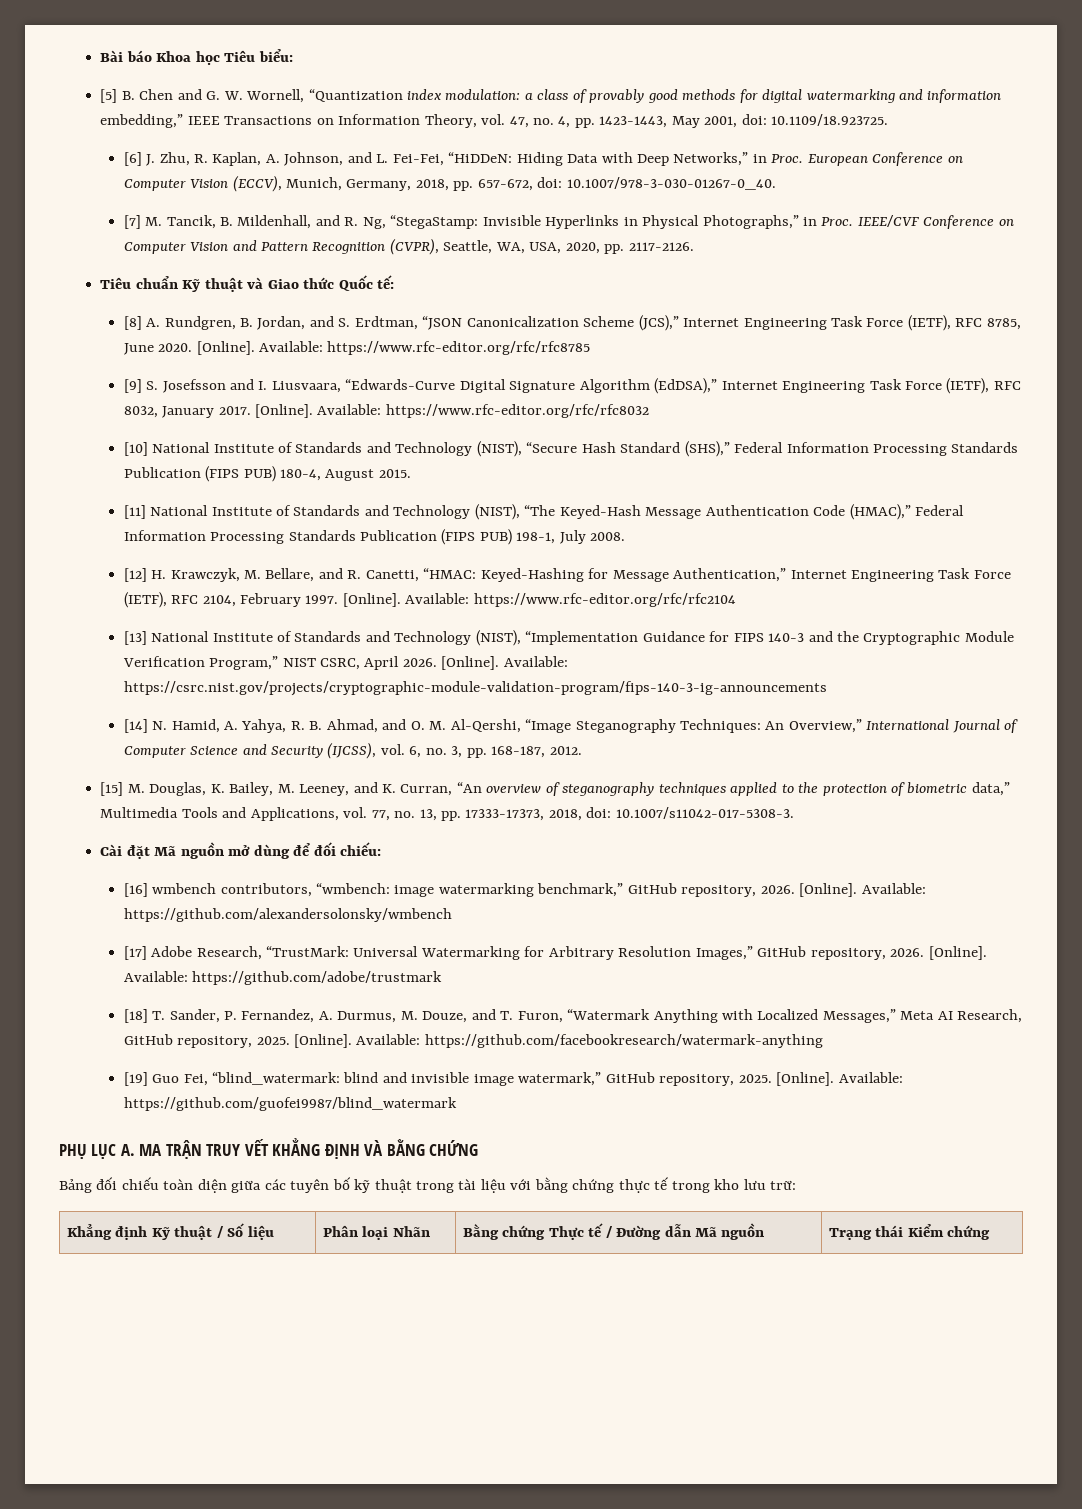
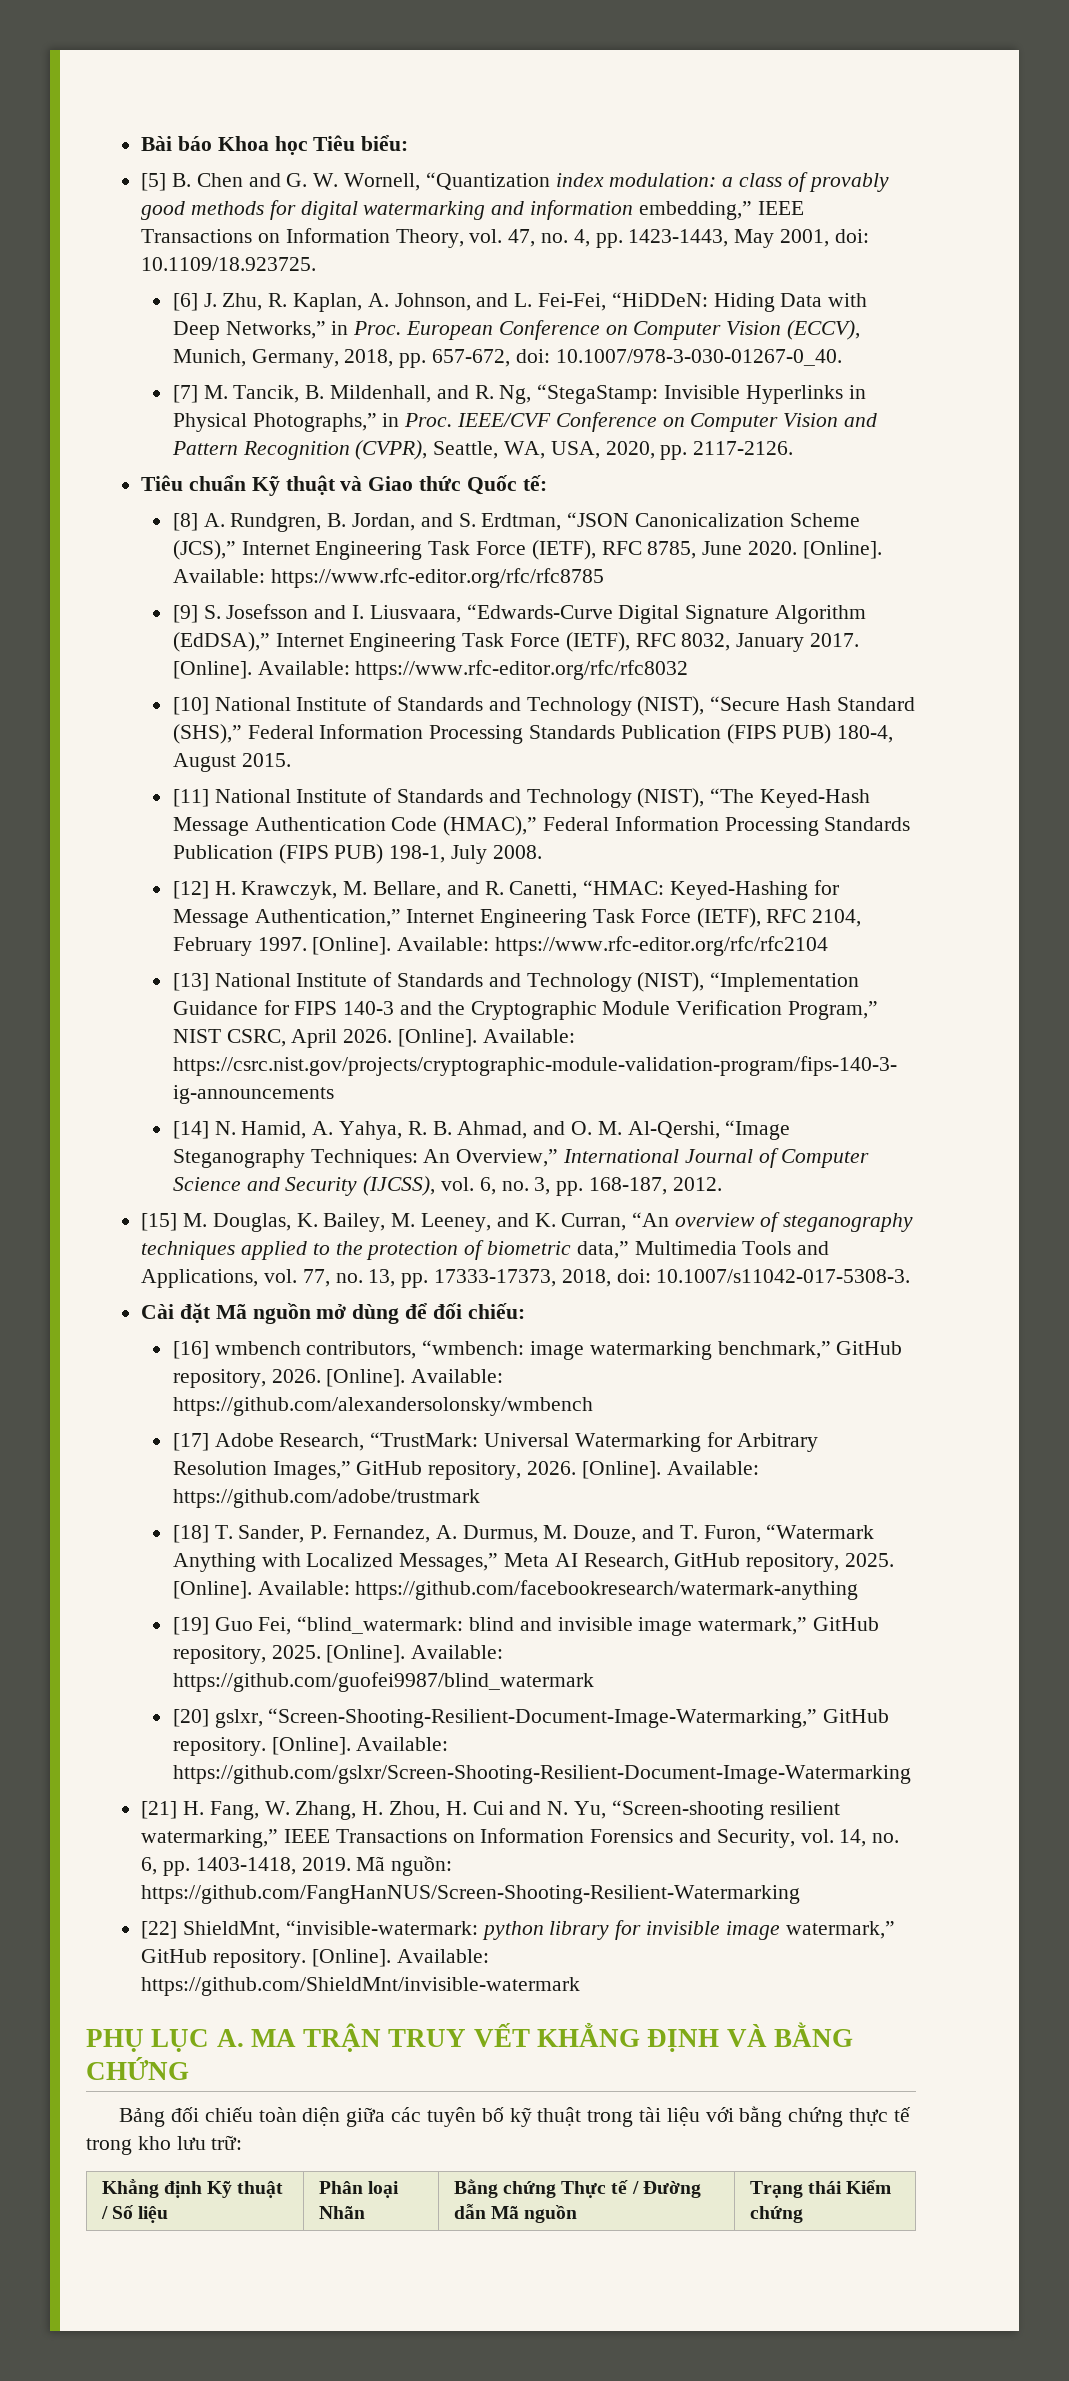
(457, 1104) none -> [172,1708,890,1728] [172,1737,449,1756] [172,1765,911,1784] [141,1800,840,1820] [141,1828,900,1848] [141,1856,453,1876] [141,1885,801,1904] [141,1920,895,1940] [141,1949,489,1968] [141,1977,581,1996] // [20] gslxr, “Screen-Shooting-Resilient-Document-Image-Watermarking,” GitHub repository. [Online]. Available: https://github.com/gslxr/Screen-Shooting-Resilient-Document-Image-Watermarking // [21] H. Fang, W. Zhang, H. Zhou, H. Cui and N. Yu, “Screen-shooting resilient watermarking,” IEEE Transactions on Information Forensics and Security, vol. 14, no. 6, pp. 1403-1418, 2019. Mã nguồn: https://github.com/FangHanNUS/Screen-Shooting-Resilient-Watermarking // [22] ShieldMnt, “invisible-watermark: python library for invisible image watermark,” GitHub repository. [Online]. Available: https://github.com/ShieldMnt/invisible-watermark

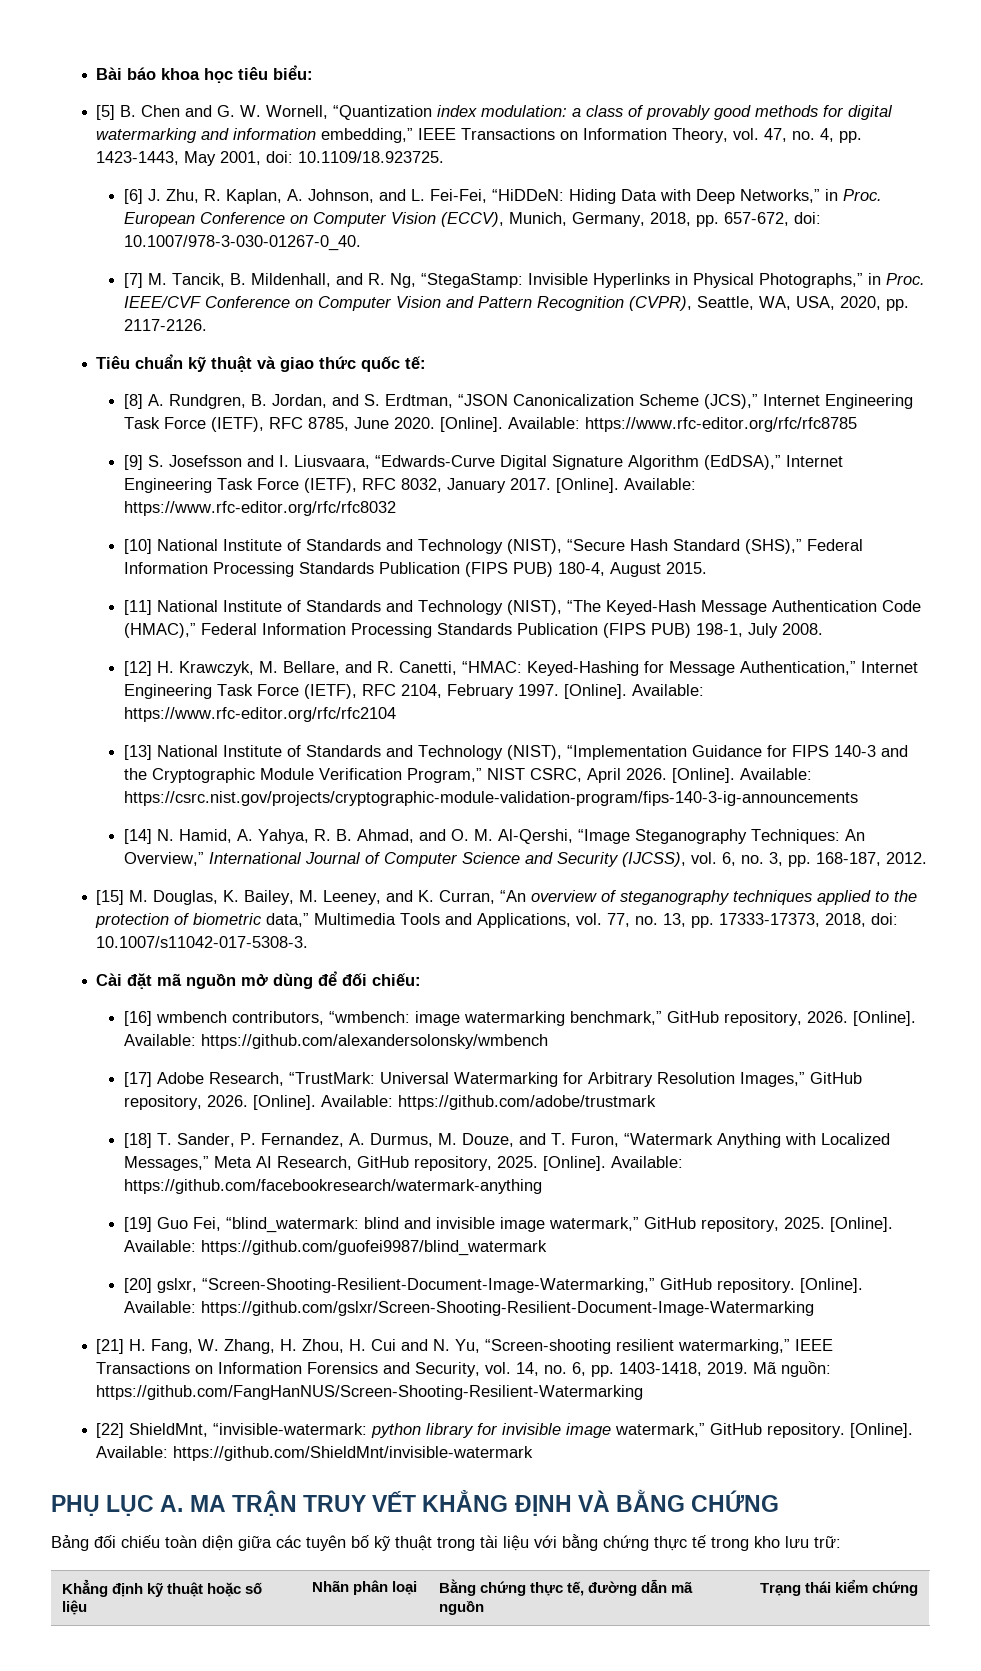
[217,135,356,155] Khoa học Tiêu -> [161,67,269,83] khoa học tiêu
[251,476,280,496] Kỹ -> [188,356,208,372] kỹ
[368,475,517,495] Giao thức Quốc -> [280,356,401,372] giao thức quốc
[215,1304,247,1319] Mã -> [157,973,183,986] mã
[207,2181,284,2198] [100,2205,133,2219] Kỹ thuật / Số -> [147,1582,263,1597] kỹ thuật hoặc số
[318,2181,363,2194] Phân -> [312,1580,389,1595] Nhãn phân
[318,2206,365,2219] Nhãn -> (418, 1588) none
[561,2180,701,2198] [453,2203,519,2219] Thực tế / Đường dẫn Mã -> [530,1579,694,1596] thực tế, đường dẫn mã
[846,2180,892,2194] Kiểm -> [835,1579,869,1593] kiểm

